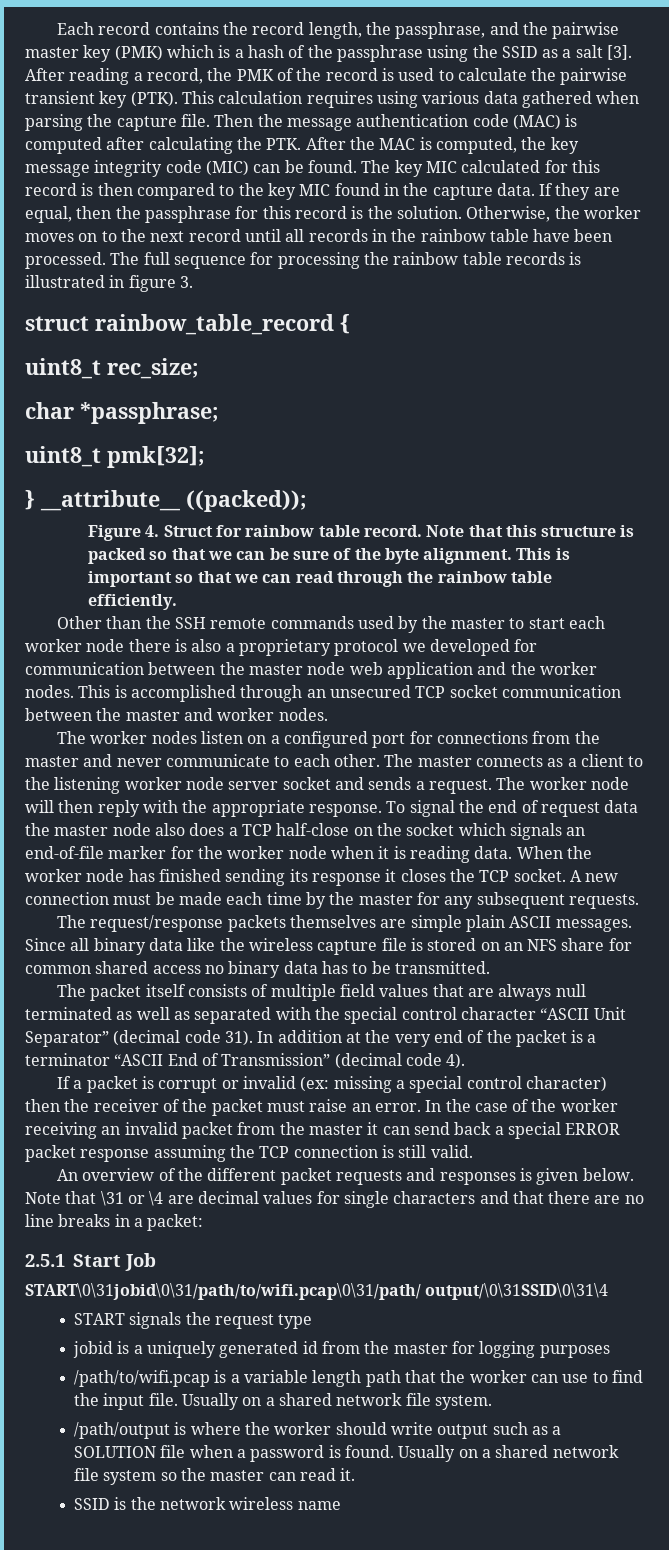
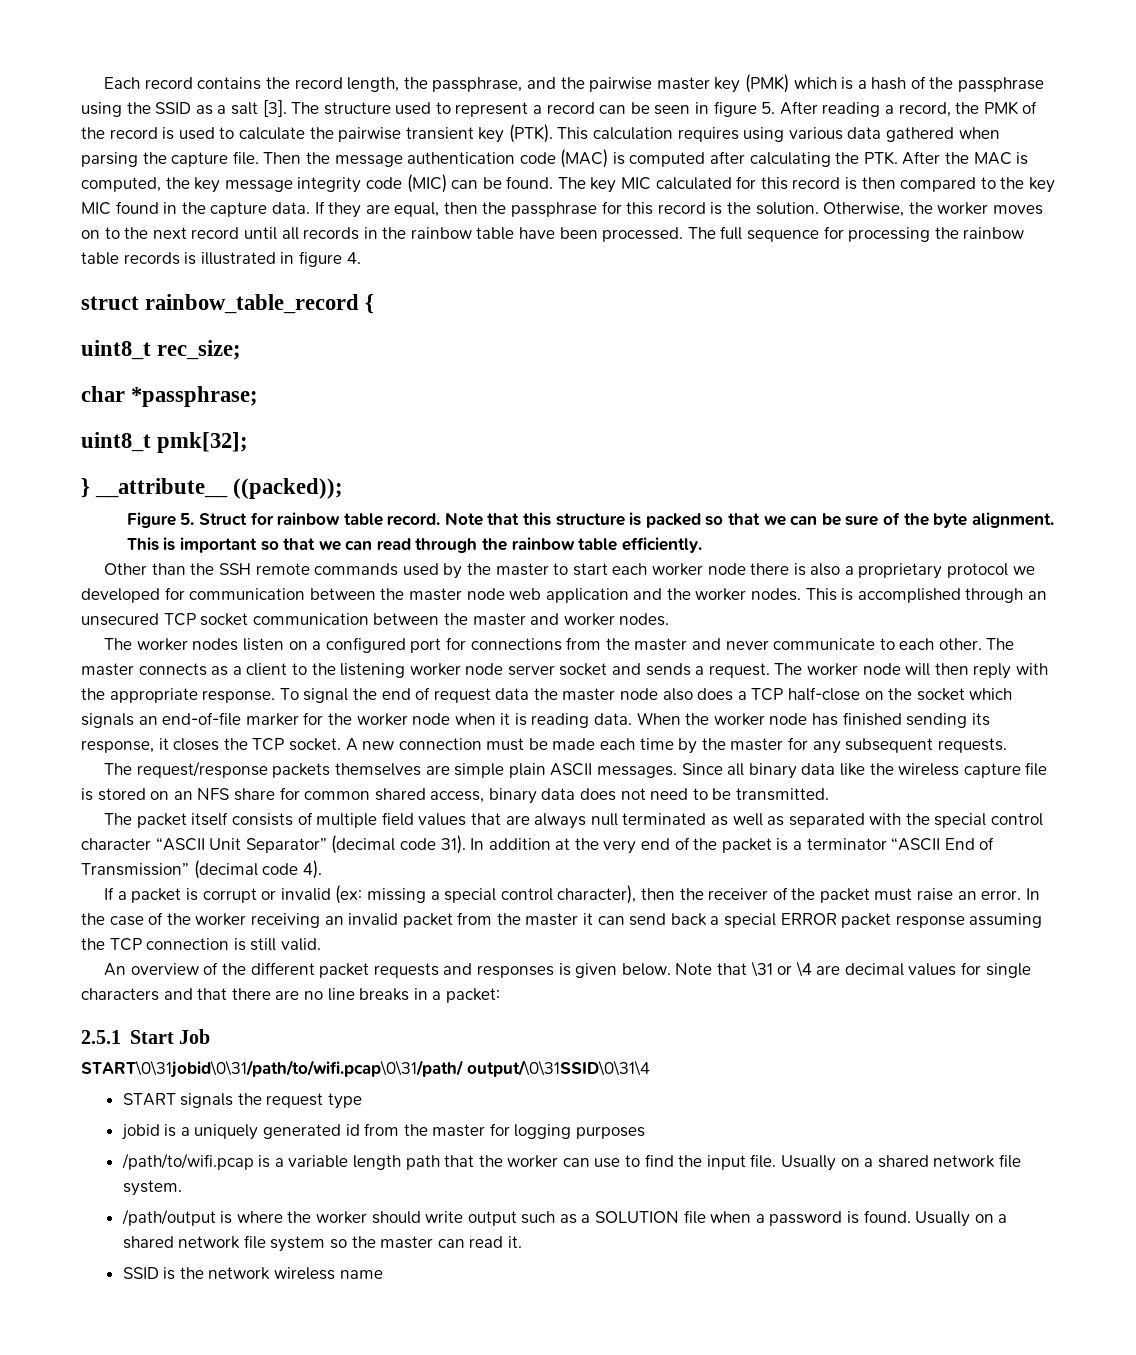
(633, 52) none -> [291,101,776,117] The structure used to represent a record can be seen in figure 5.
[179,276,193,288] 3. -> [346,252,361,264] 4.
[145,525,160,537] 4. -> [180,513,195,525] 5.
[311,873,381,886] response -> [81,740,154,753] response,
[152,961,348,978] access no binary data has -> [430,788,689,804] access, binary data does not need
[525,1076,607,1092] character) -> [557,885,637,904] character),

